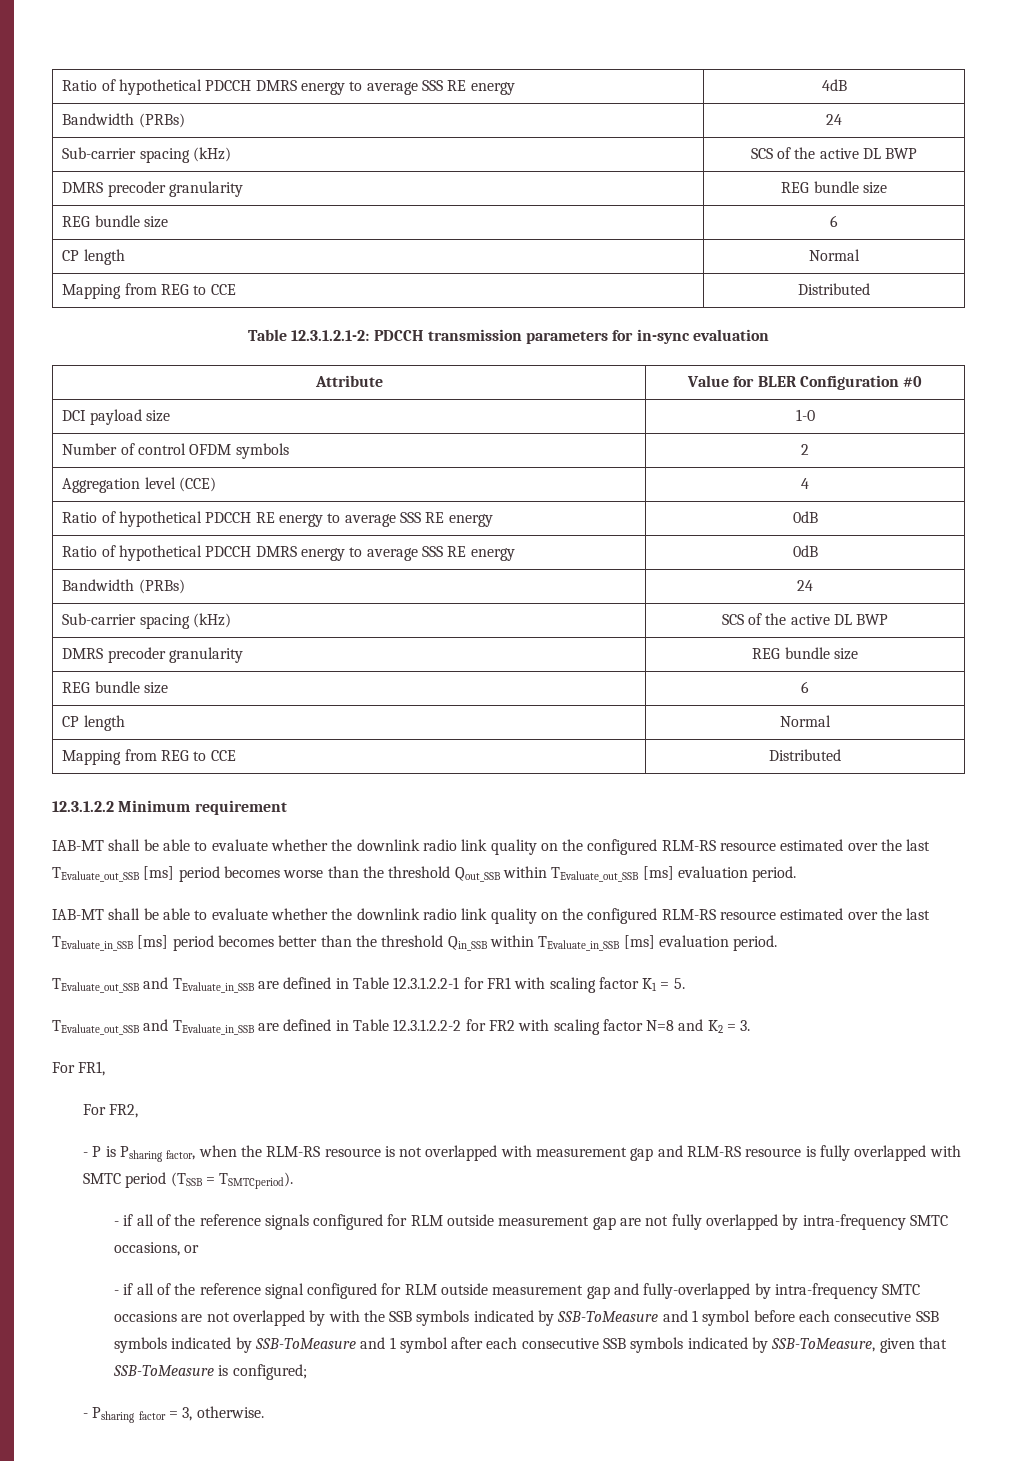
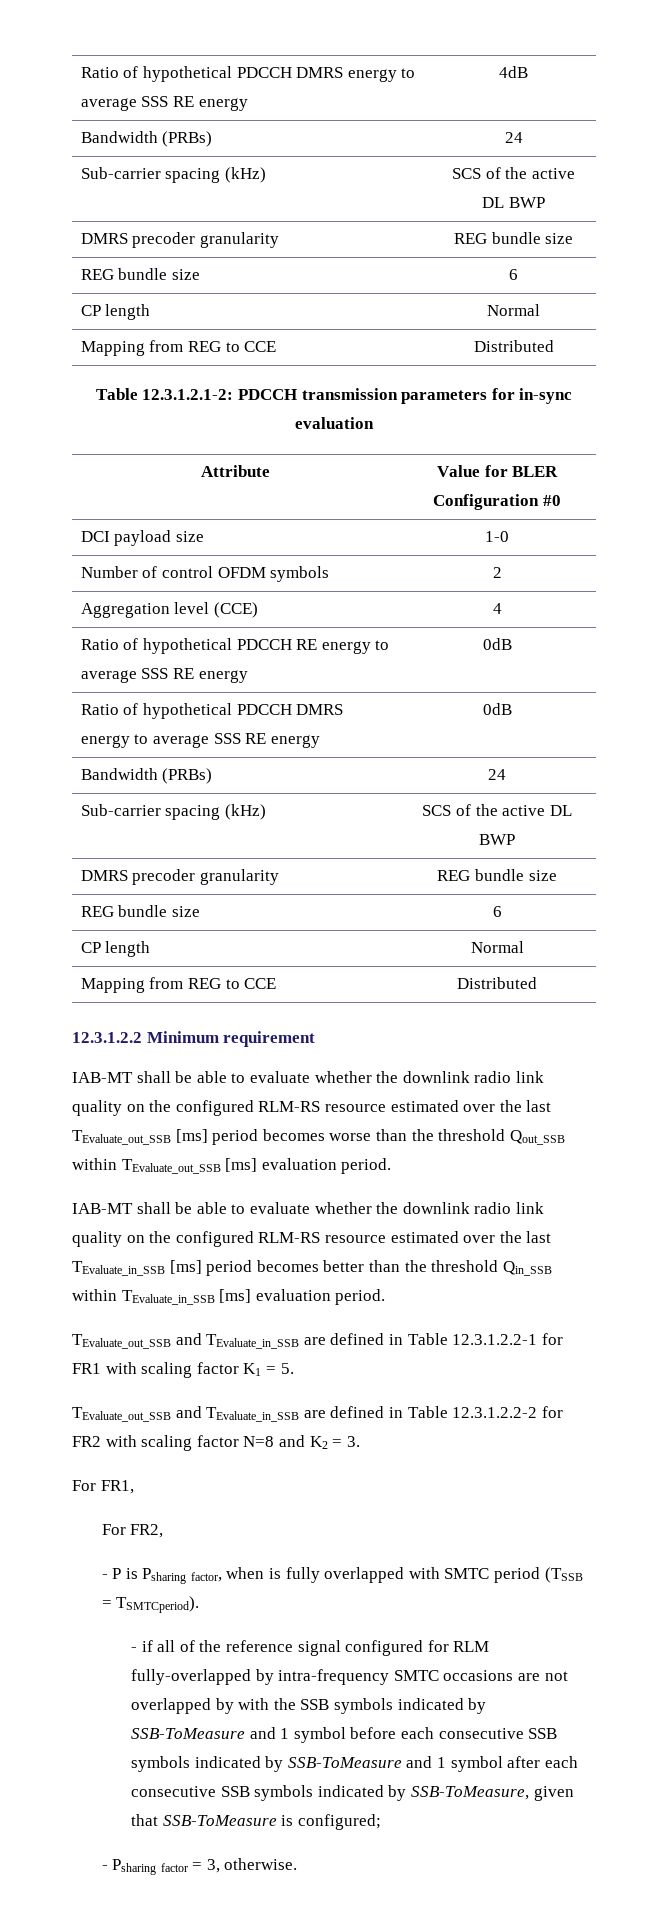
[240,1145,802,1161] the RLM-RS resource is not overlapped with measurement gap and RLM-RS resource -> (265, 1573) none
[113,1214,948,1230] [113,1242,200,1256] // - if all of the reference signals configured for RLM outside measurement gap are not fully overlapped by intra-frequency SMTC occasions, or -> (200, 1604) none
[441,1283,640,1299] outside measurement gap and -> (490, 1646) none

